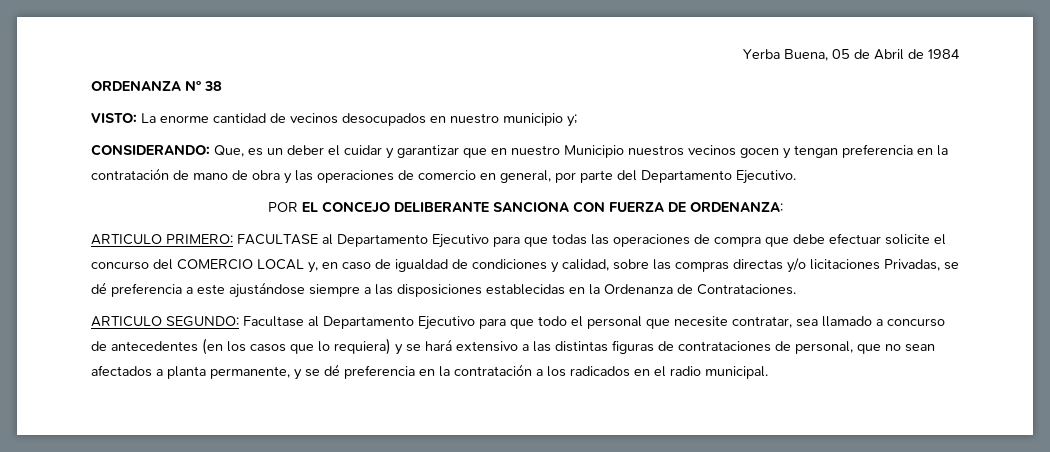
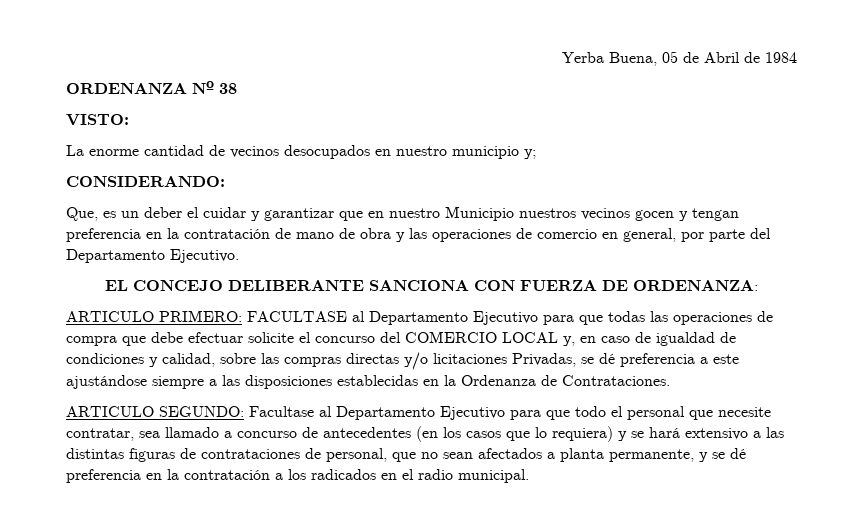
(137, 118) none -> (129, 120) //
(210, 150) none -> (225, 181) //
[267,202,298,212] POR -> (239, 256) none

